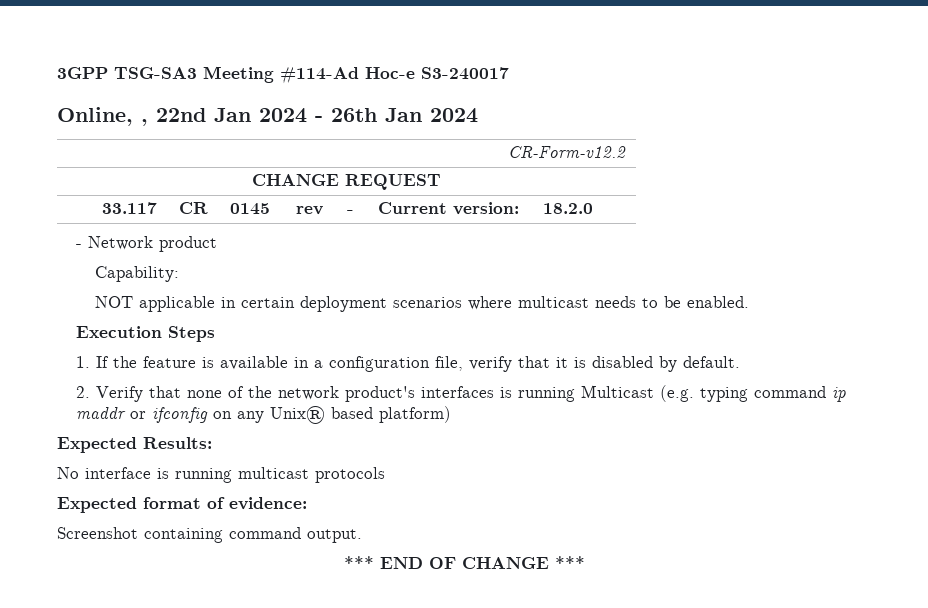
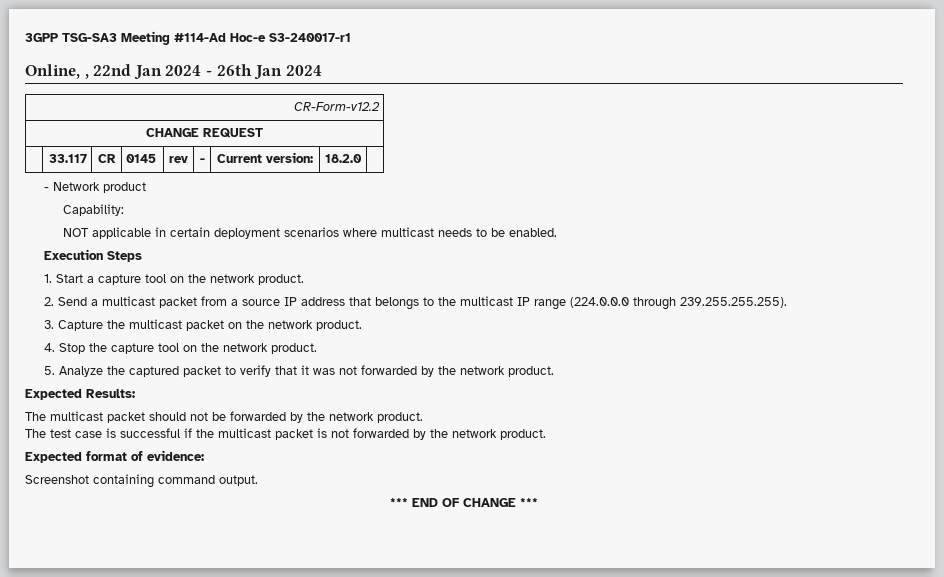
[421,67,509,80] S3-240017 -> [269,33,351,42] S3-240017-r1
[95,356,740,372] [75,385,846,402] [75,406,451,424] [57,437,212,453] [57,467,385,483] If the feature is available in a configuration file, verify that it is disabled by default. // 2. Verify that none of the network product's interfaces is running Multicast (e.g. typing command ip maddr or ifconfig on any Unix® based platform) // Expected Results: // No interface is running multicast protocols -> [55,274,304,285] [43,296,787,310] [43,319,362,331] [43,343,317,354] [43,365,554,377] [25,389,135,400] [25,411,423,423] [25,428,546,440] Start a capture tool on the network product. // 2. Send a multicast packet from a source IP address that belongs to the multicast IP range (224.0.0.0 through 239.255.255.255). // 3. Capture the multicast packet on the network product. // 4. Stop the capture tool on the network product. // 5. Analyze the captured packet to verify that it was not forwarded by the network product. // Expected Results: // The multicast packet should not be forwarded by the network product. // The test case is successful if the multicast packet is not forwarded by the network product.

